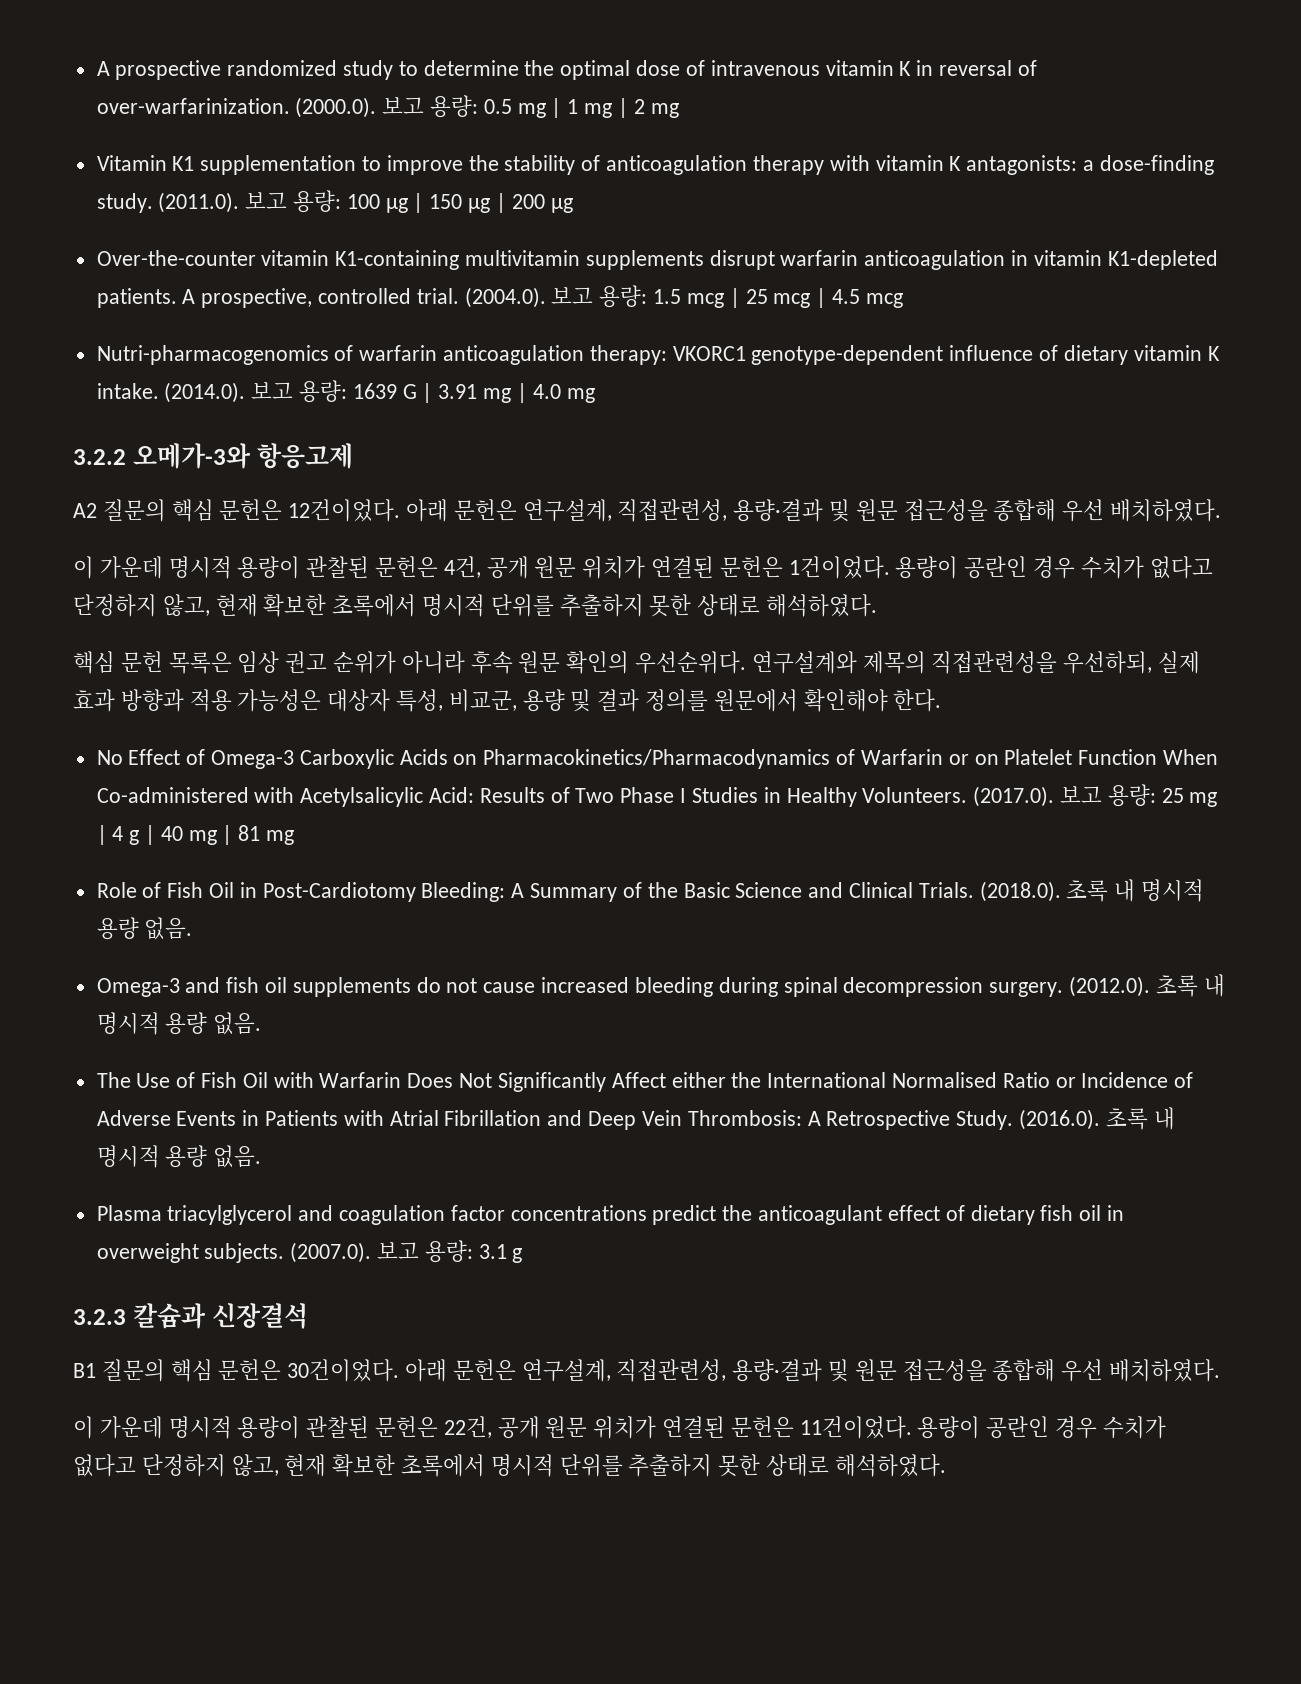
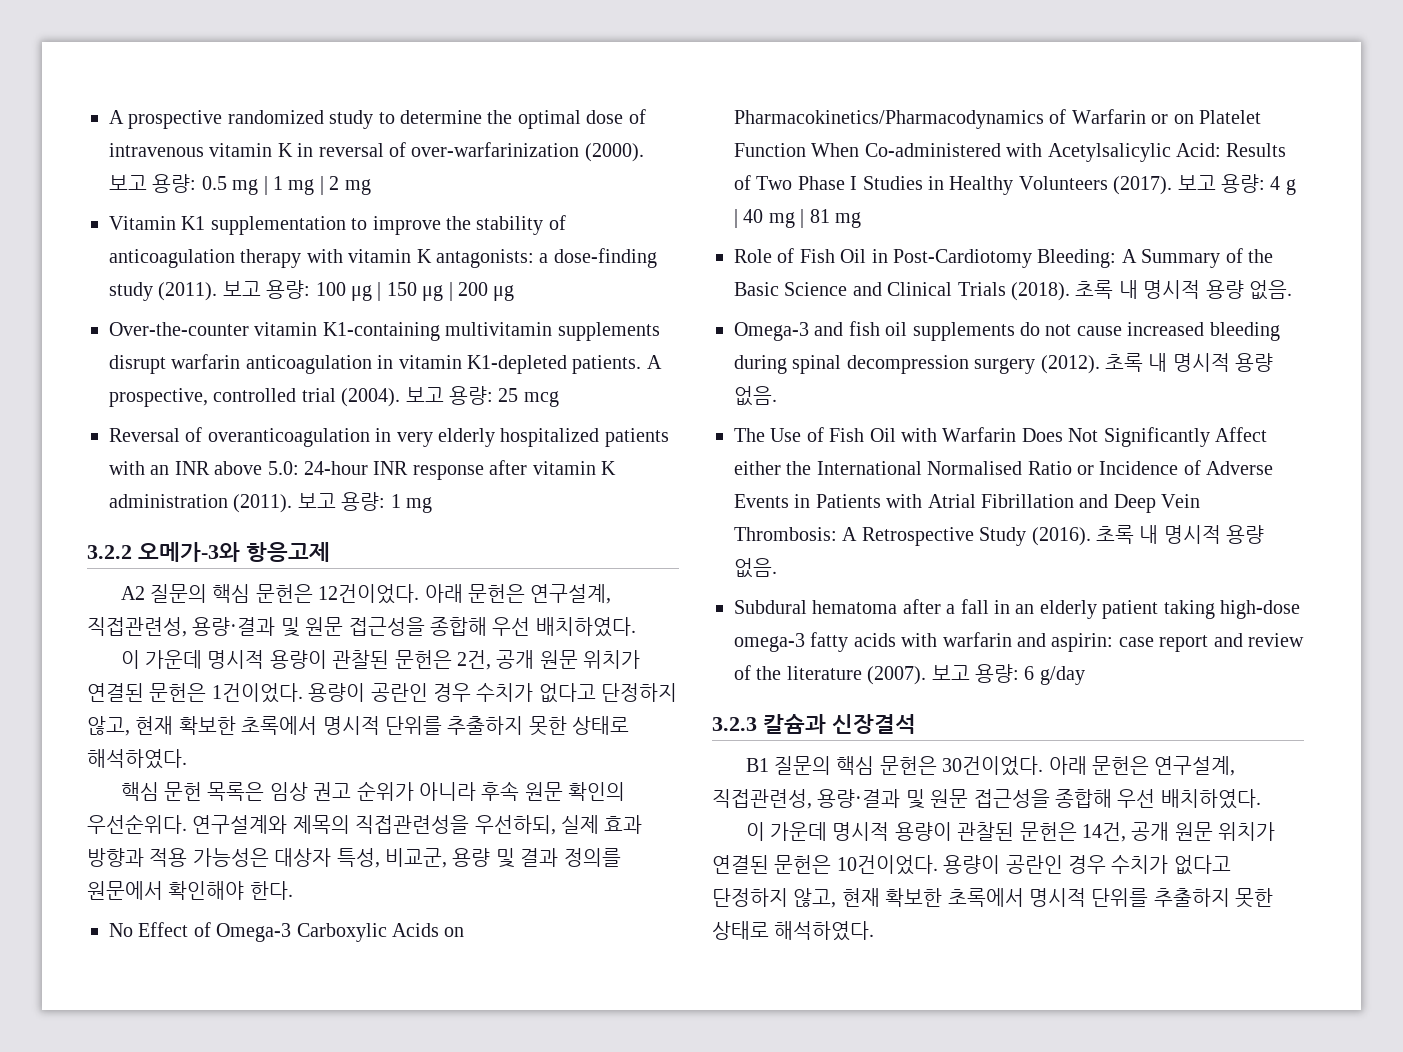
[96,97,377,118] over-warfarinization. (2000.0). -> [411,142,644,162] over-warfarinization (2000).
[96,192,240,213] study. (2011.0). -> [109,282,218,301] study (2011).
[416,285,903,308] [96,345,1220,365] [96,380,561,403] trial. (2004.0). 보고 용량: 1.5 mcg | 25 mcg | 4.5 mcg // Nutri-pharmacogenomics of warfarin anticoagulation therapy: VKORC1 genotype-dependent influence of dietary vitamin K intake. (2014.0). 보고 용량: 1639 G | 3.91 mg | 4.0 -> [301,386,559,407] [109,427,669,447] [109,460,616,480] [109,492,401,513] trial (2004). 보고 용량: 25 mcg // Reversal of overanticoagulation in very elderly hospitalized patients with an INR above 5.0: 24-hour INR response after vitamin K administration (2011). 보고 용량: 1
[443,556,481,578] 4건, -> [456,650,491,670] 2건,
[862,784,1218,807] [96,825,107,845] Volunteers. (2017.0). 보고 용량: 25 mg | -> [1018,174,1265,195] Volunteers (2017). 보고 용량:
[918,881,1061,902] Trials. (2018.0). -> [957,282,1070,301] Trials (2018).
[989,976,1150,997] surgery. (2012.0). -> [974,355,1100,374] surgery (2012).
[956,1107,1175,1130] [96,1145,262,1168] [96,1205,1124,1225] [96,1240,523,1263] Study. (2016.0). 초록 내 명시적 용량 없음. // Plasma triacylglycerol and coagulation factor concentrations predict the anticoagulant effect of dietary fish oil in overweight subjects. (2007.0). 보고 용량: 3.1 g -> [979,525,1265,546] [734,558,777,578] [734,599,1300,619] [734,632,1304,652] [734,664,1085,685] Study (2016). 초록 내 명시적 용량 없음. // Subdural hematoma after a fall in an elderly patient taking high-dose omega-3 fatty acids with warfarin and aspirin: case report and review of the literature (2007). 보고 용량: 6 g/day
[443,1416,912,1439] 22건, 공개 원문 위치가 연결된 문헌은 11건이었다. -> [1081,822,1276,842] [712,855,938,875] 14건, 공개 원문 위치가 연결된 문헌은 10건이었다.

